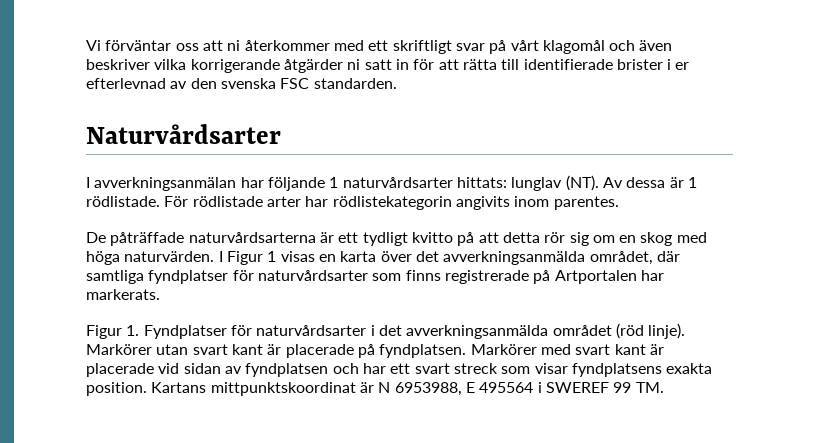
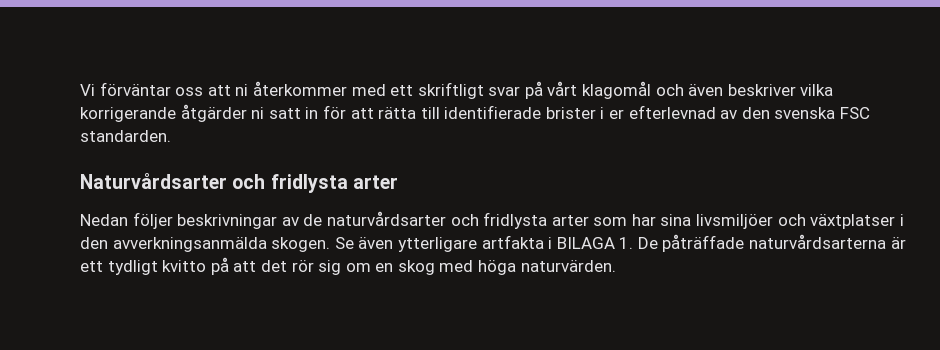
[86,175,697,191] [86,196,619,210] // I avverkningsanmälan har följande 1 naturvårdsarter hittats: lunglav (NT). Av dessa är 1 rödlistade. För rödlistade arter har rödlistekategorin angivits inom parentes. // -> [232,174,398,193] [80,211,904,229] [80,235,634,252] och fridlysta arter // Nedan följer beskrivningar av de naturvårdsarter och fridlysta arter som har sina livsmiljöer och växtplatser i den avverkningsanmälda skogen. Se även ytterligare artfakta i BILAGA 1.
[502,232,540,243] detta -> [260,260,287,272] det
[218,251,680,265] [86,270,664,284] [86,289,160,300] [86,323,686,339] [86,344,664,358] [86,363,713,377] [86,382,664,396] I Figur 1 visas en karta över det avverkningsanmälda området, där samtliga fyndplatser för naturvårdsarter som finns registrerade på Artportalen har markerats. // Figur 1. Fyndplatser för naturvårdsarter i det avverkningsanmälda området (röd linje). Markörer utan svart kant är placerade på fyndplatsen. Markörer med svart kant är placerade vid sidan av fyndplatsen och har ett svart streck som visar fyndplatsens exakta position. Kartans mittpunktskoordinat är N 6953988, E 495564 i SWEREF 99 TM. -> (616, 266) none

